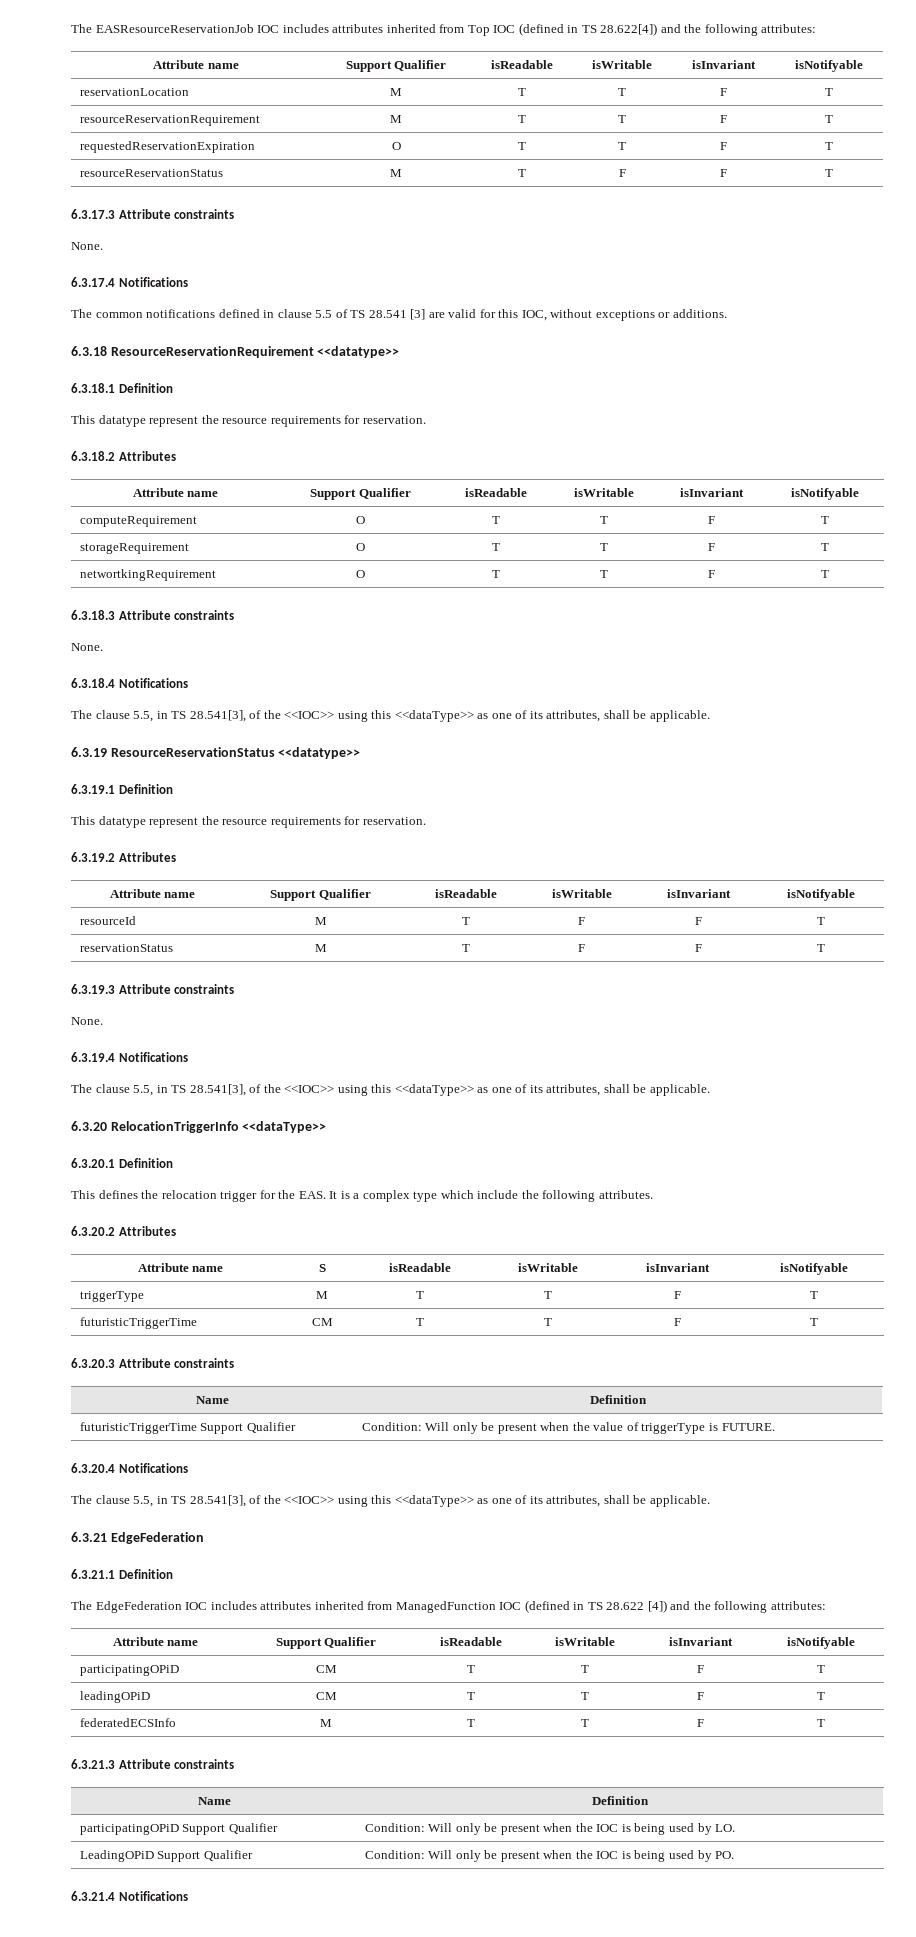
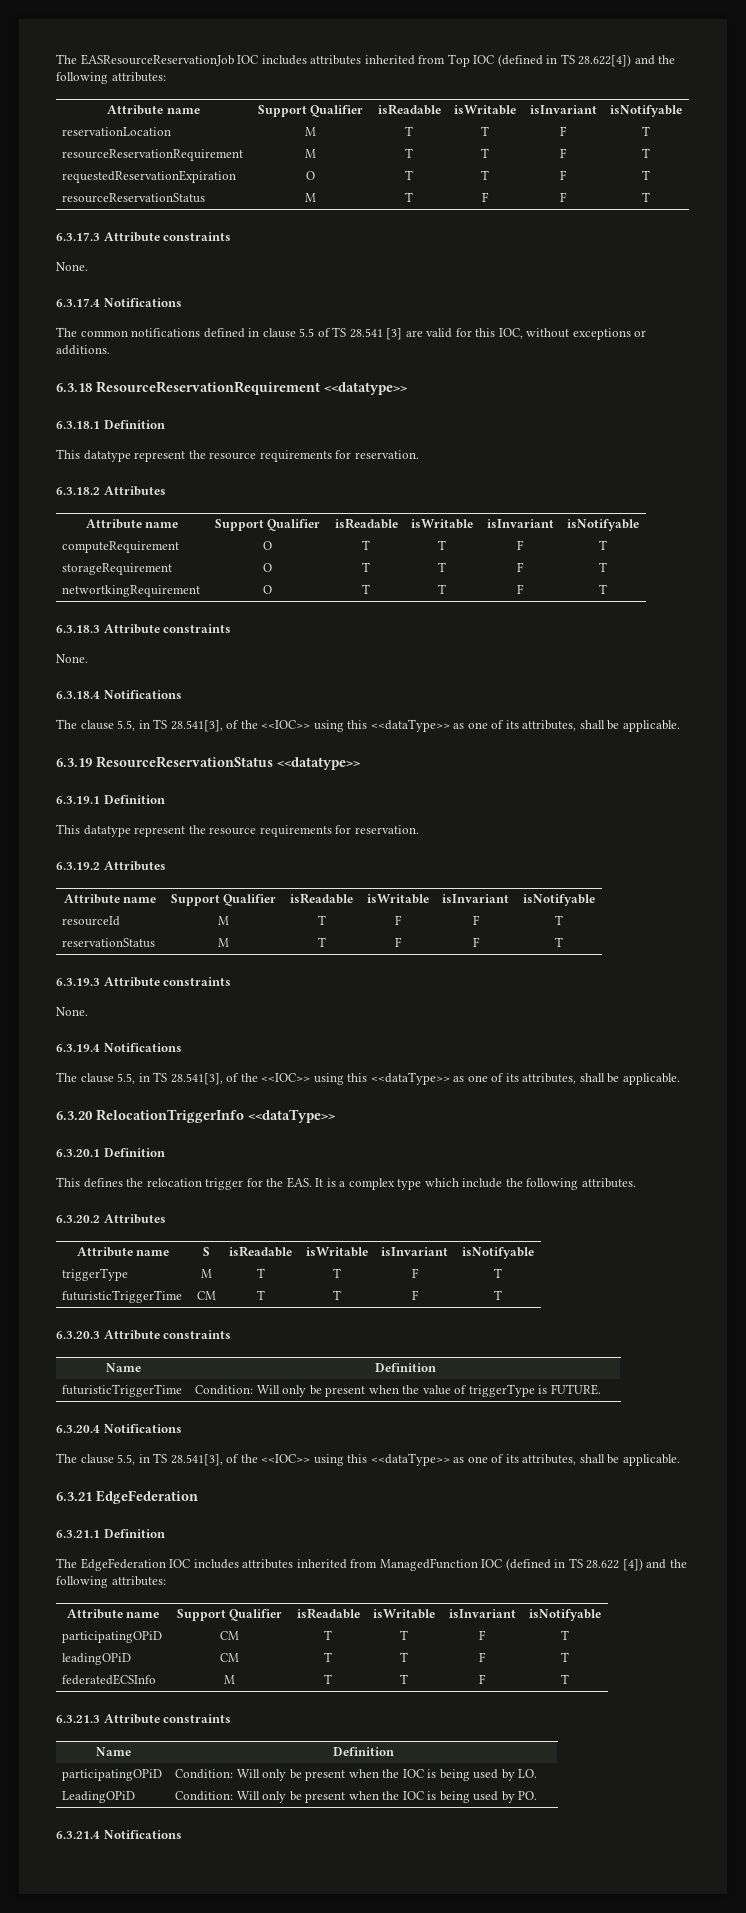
[200,1422,296,1434] Support Qualifier -> (183, 1390) none
[182,1823,278,1835] Support Qualifier -> (163, 1775) none
[157,1850,253,1862] Support Qualifier -> (136, 1797) none

